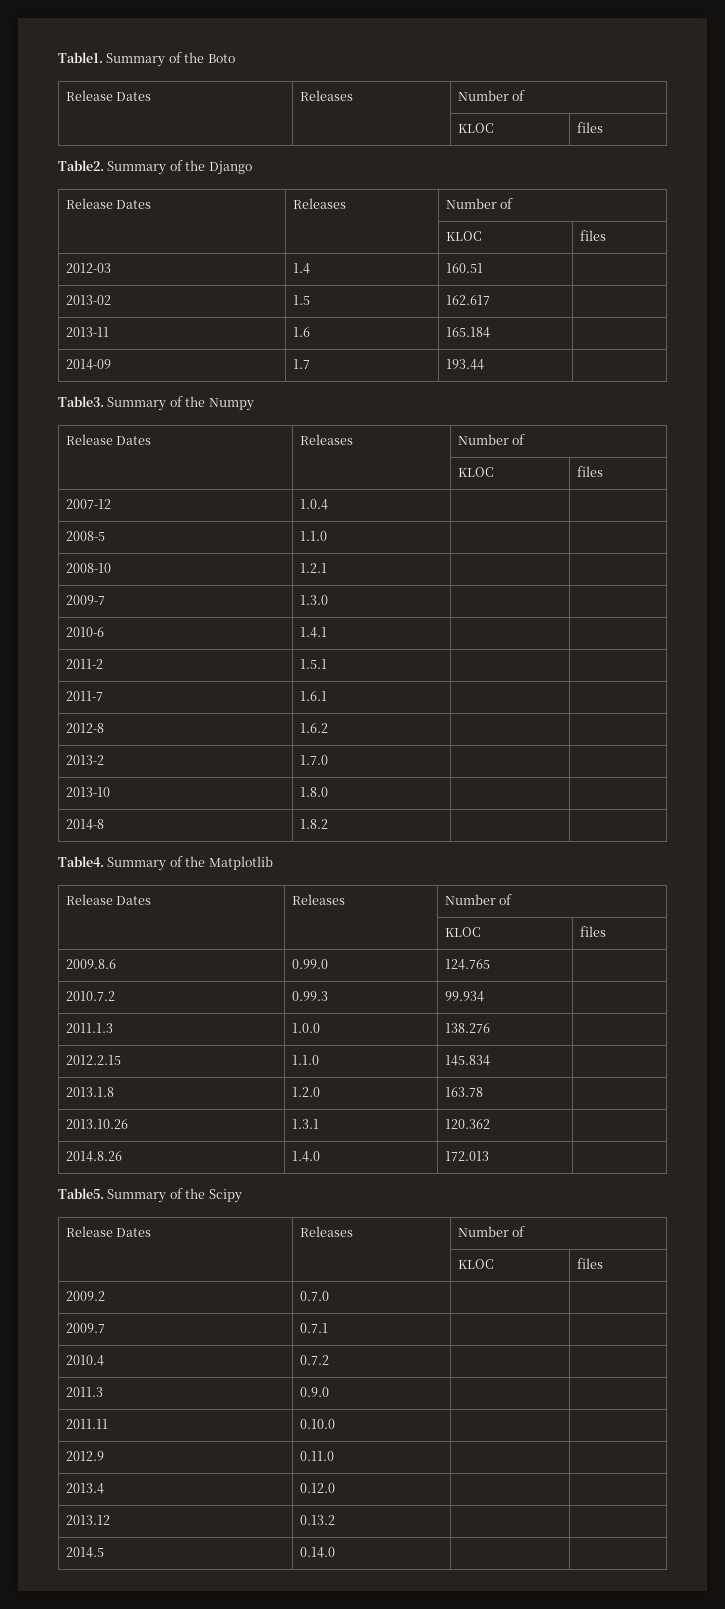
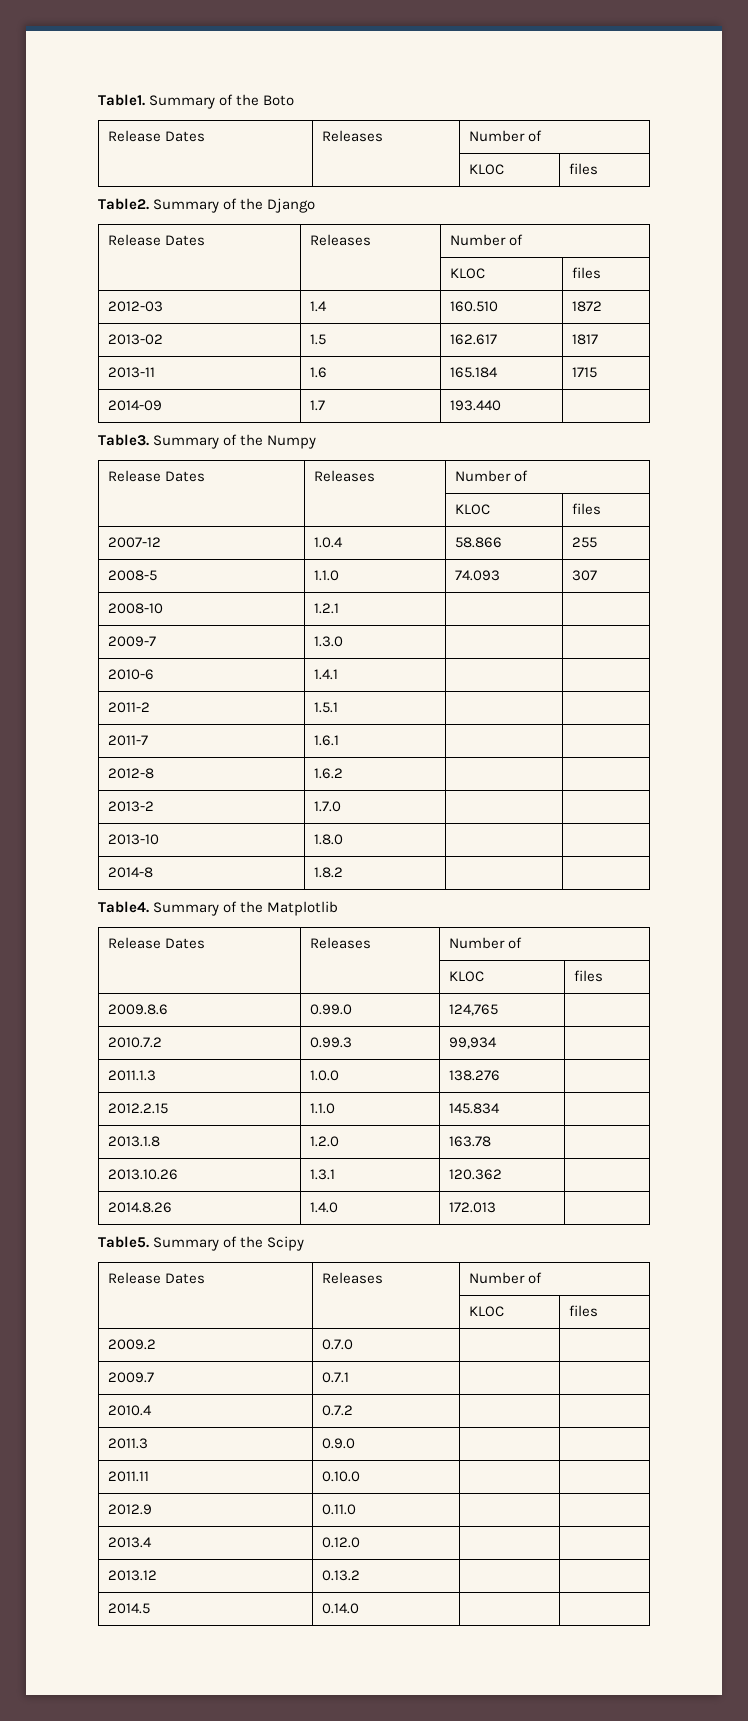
[445,263,483,273] 160.51 | -> [449,301,498,312] [571,301,602,312] 160.510 | 1872
(490, 300) none -> [571,334,598,345] 1817
(490, 332) none -> [571,367,597,378] 1715
[445,359,484,370] 193.44 -> [449,400,501,411] 193.440
(328, 504) | -> [454,537,502,548] [571,537,597,548] 58.866 | 255
(327, 536) | -> [454,570,500,581] [571,570,597,581] 74.093 | 307
[444,959,490,970] 124.765 -> [448,1004,498,1016] 124,765
[444,991,484,1002] 99.934 -> [448,1037,497,1049] 99,934

